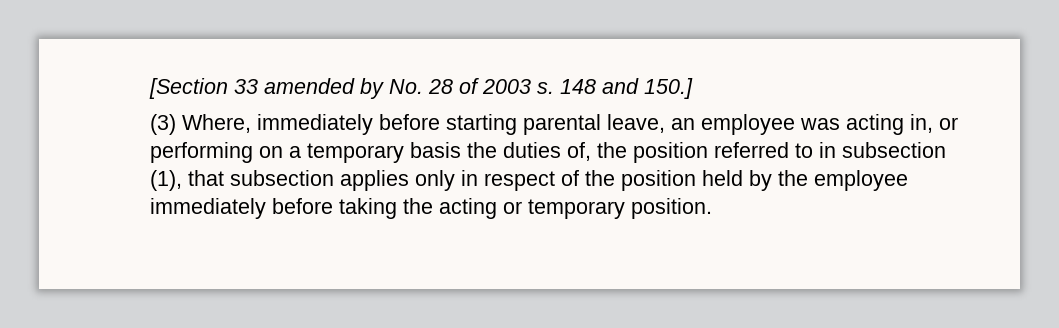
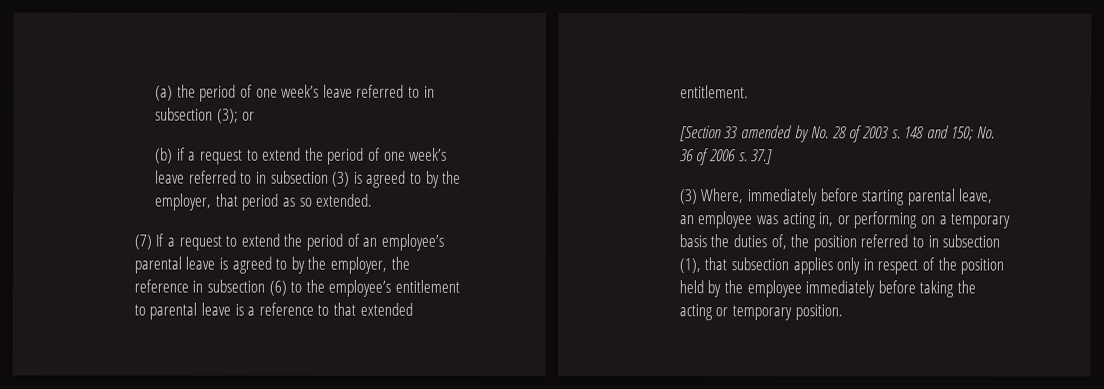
(148, 88) none -> [155,84,435,102] [155,107,256,124] [155,147,448,165] [155,170,462,188] [154,193,374,211] [133,233,444,251] [133,256,410,274] [133,279,460,297] [133,302,413,320] [679,85,749,99] (a) the period of one week’s leave referred to in subsection (3); or // (b) if a request to extend the period of one week’s leave referred to in subsection (3) is agreed to by the employer, that period as so extended. // (7) If a request to extend the period of an employee’s parental leave is agreed to by the employer, the reference in subsection (6) to the employee’s entitlement to parental leave is a reference to that extended entitlement. //
[643,78,693,99] 150.] -> [951,126,995,141] [679,148,774,166] 150; No. 36 of 2006 s. 37.]

